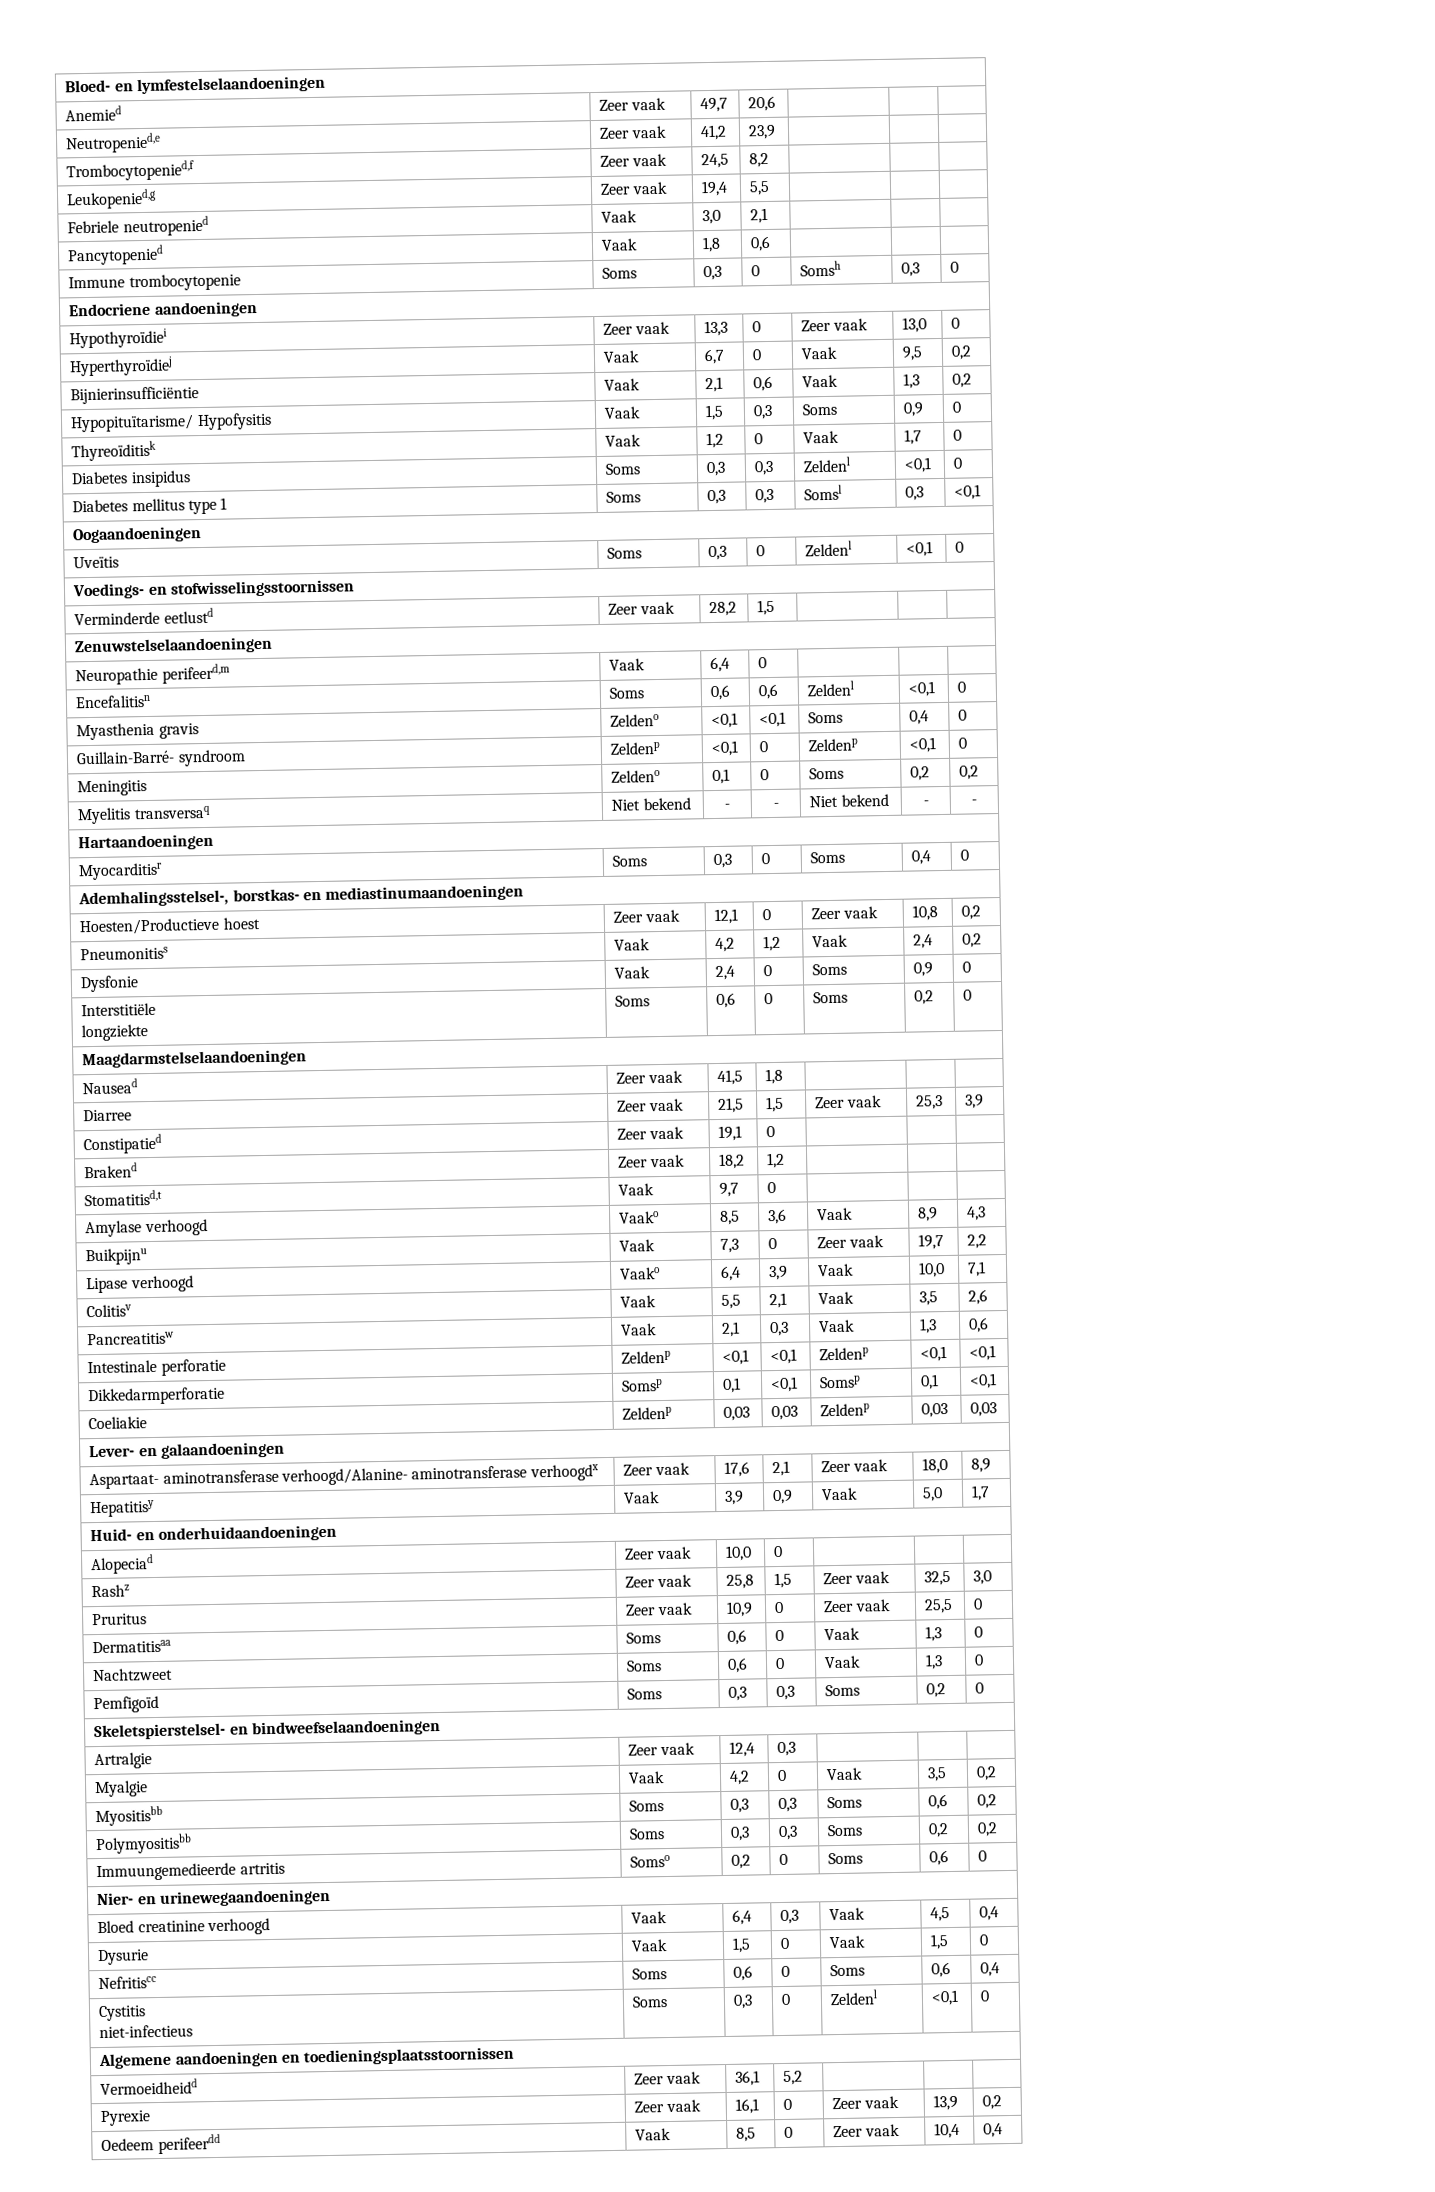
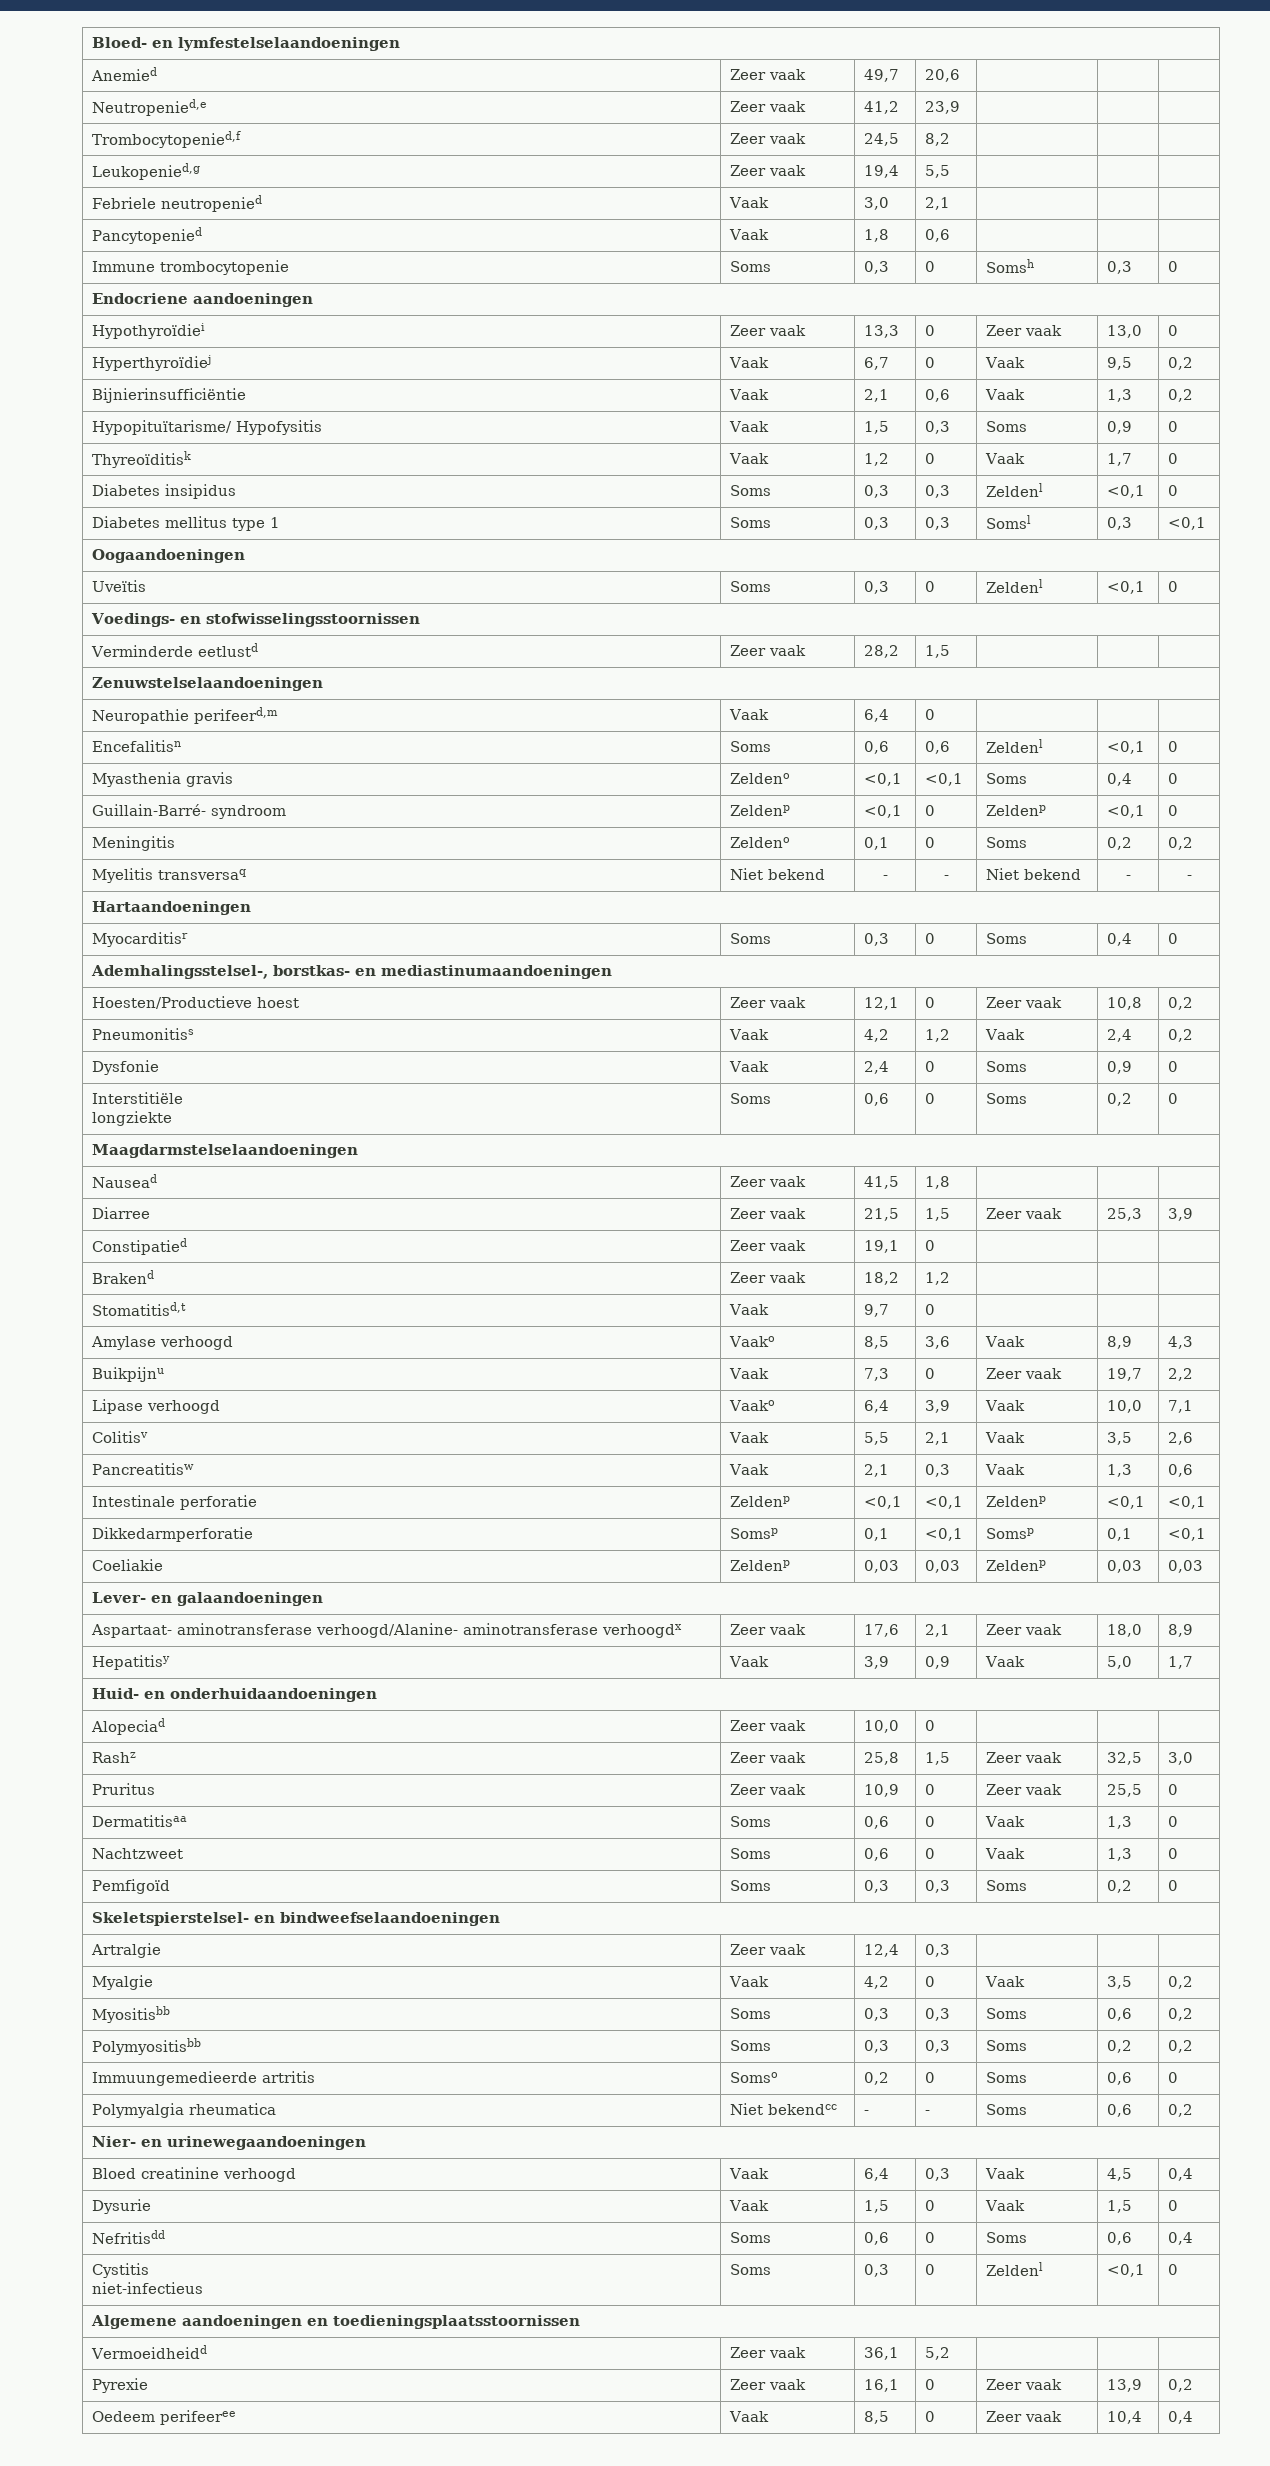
(988, 1856) none -> [91,2103,276,2118] [729,2103,837,2115] [863,2110,869,2115] [924,2110,930,2115] [985,2104,1027,2115] [1106,2104,1132,2117] [1167,2104,1193,2117] // Polymyalgia rheumatica | Niet bekendcc | - | - | Soms | 0,6 | 0,2
[98,1976,158,1990] Nefritiscc -> [91,2230,165,2244] Nefritisdd
[157,2133,221,2155] perifeerdd -> [159,2410,236,2425] perifeeree

